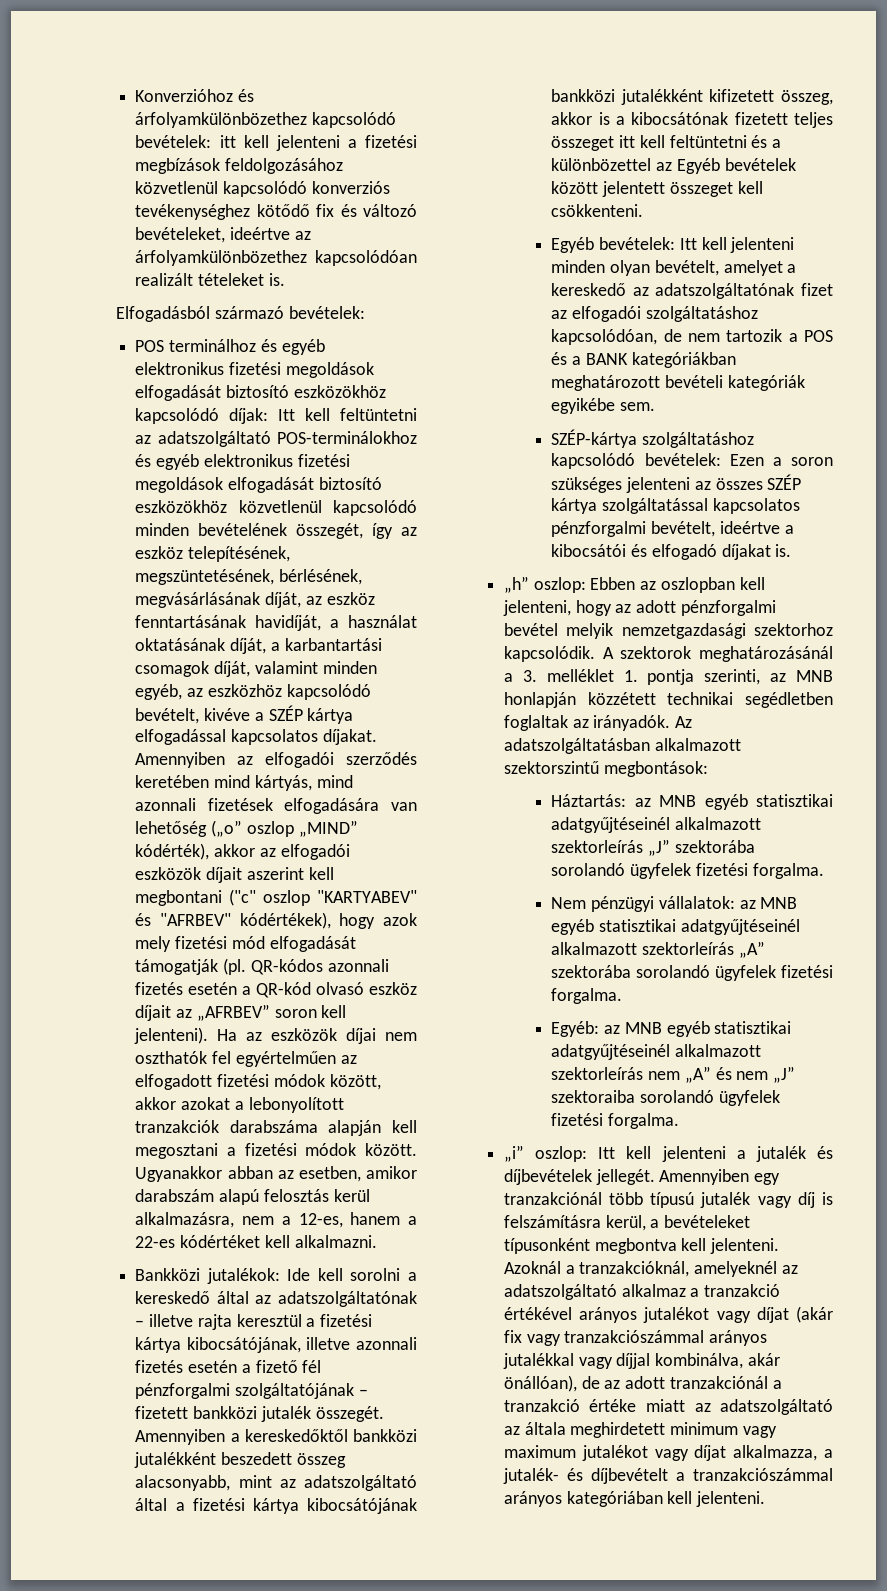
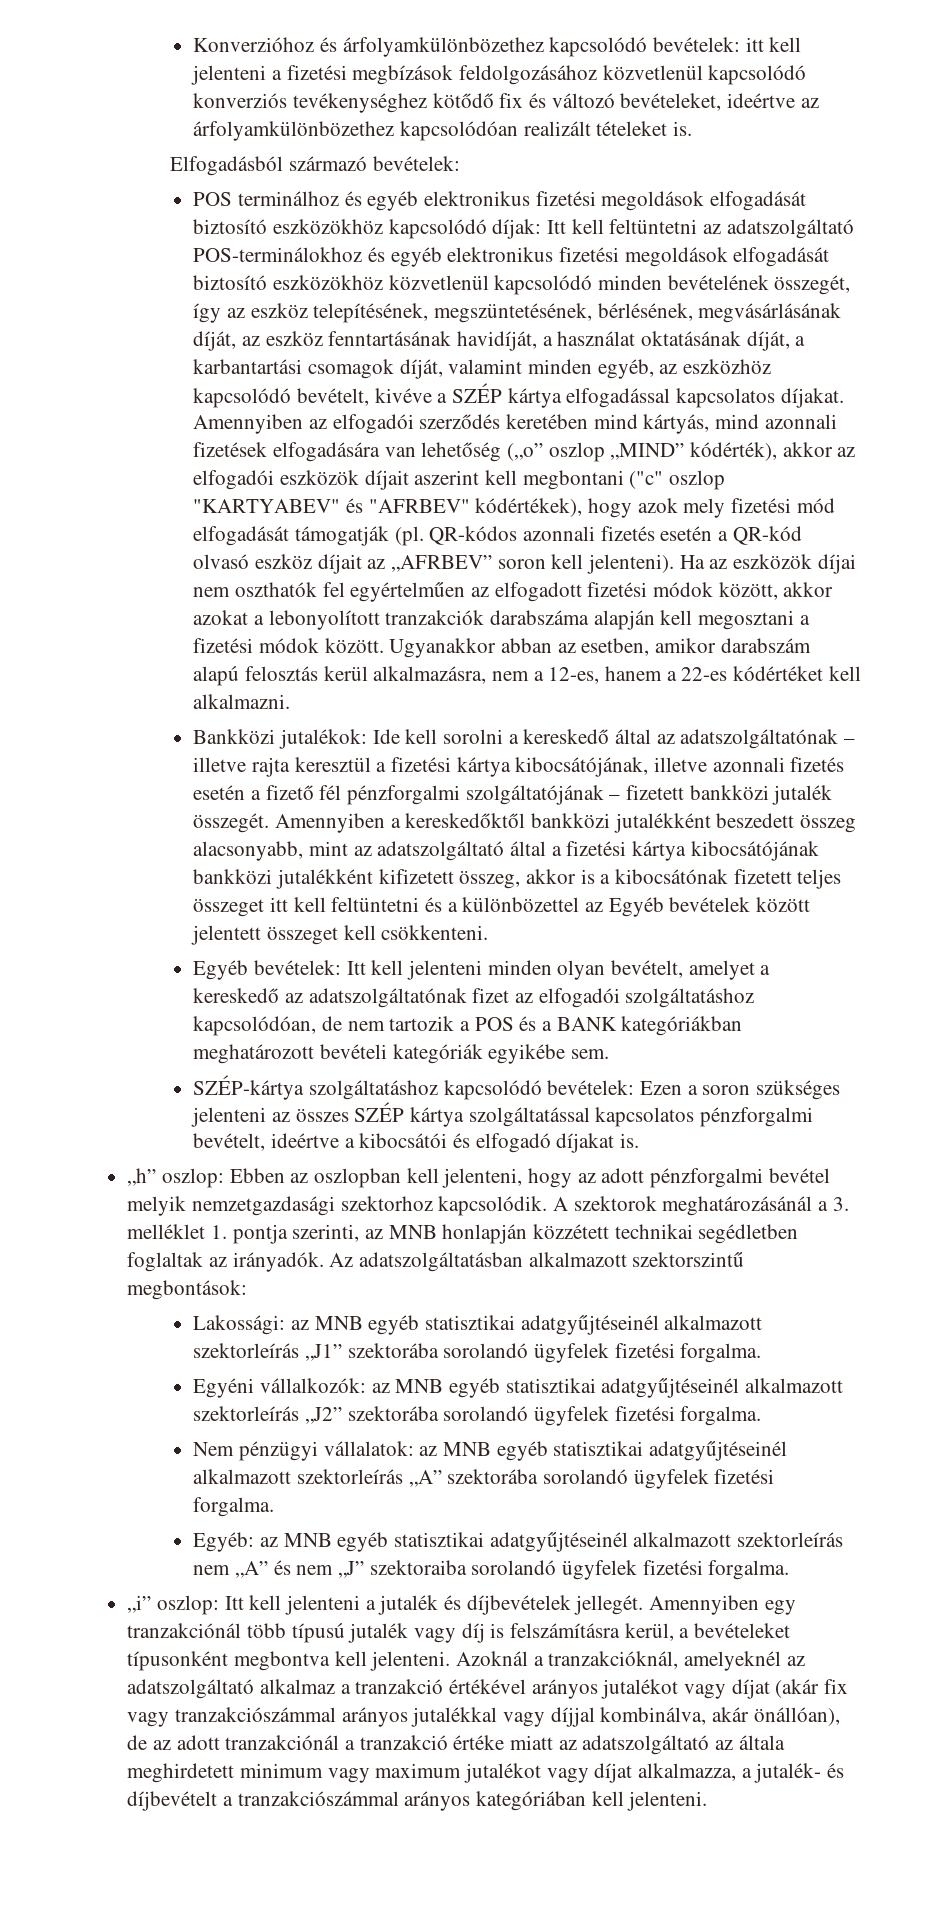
[551,794,833,810] [551,817,762,833] [551,839,671,856] Háztartás: az MNB egyéb statisztikai adatgyűjtéseinél alkalmazott szektorleírás „J” -> [193,1315,763,1335] [193,1343,762,1363] [193,1378,844,1398] [193,1406,343,1424] Lakossági: az MNB egyéb statisztikai adatgyűjtéseinél alkalmazott szektorleírás „J1” szektorába sorolandó ügyfelek fizetési forgalma. // Egyéni vállalkozók: az MNB egyéb statisztikai adatgyűjtéseinél alkalmazott szektorleírás „J2”

